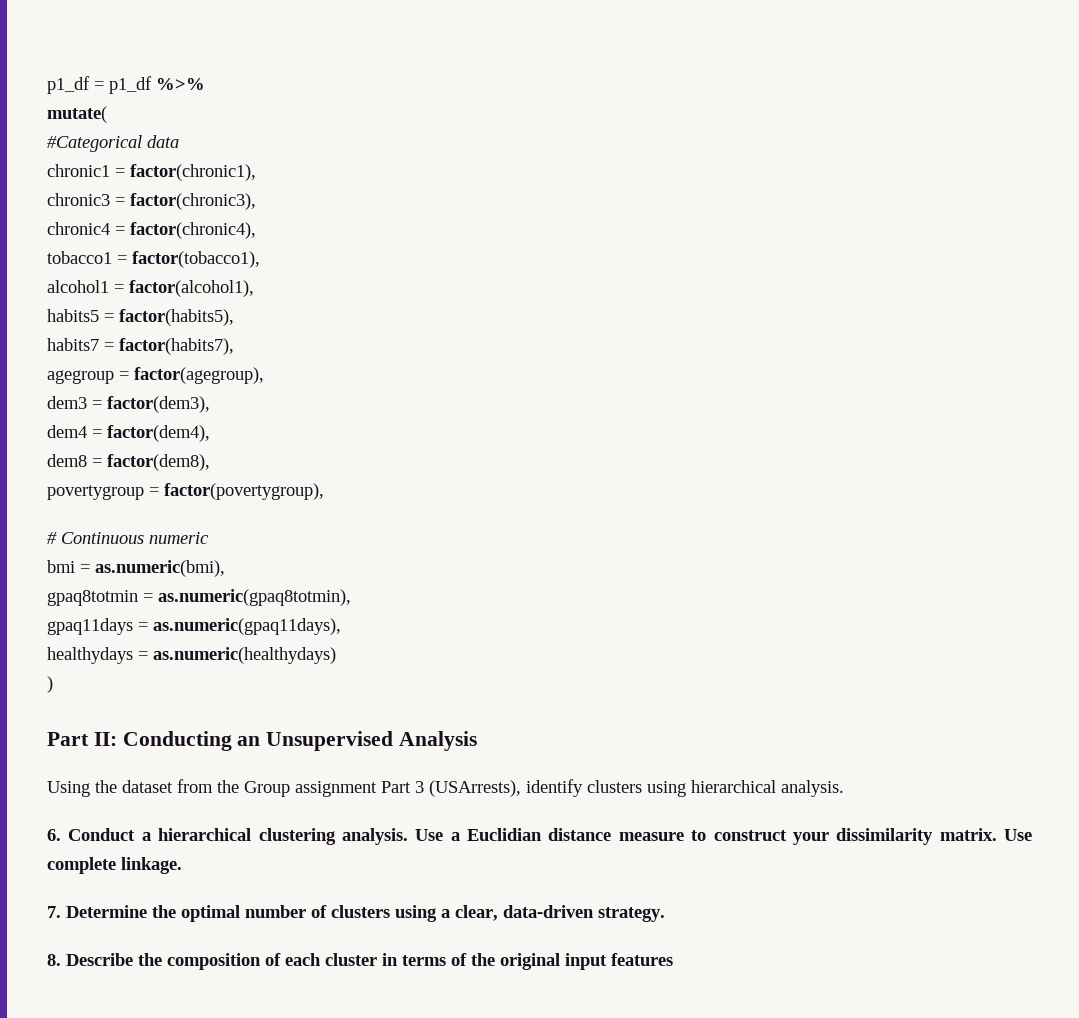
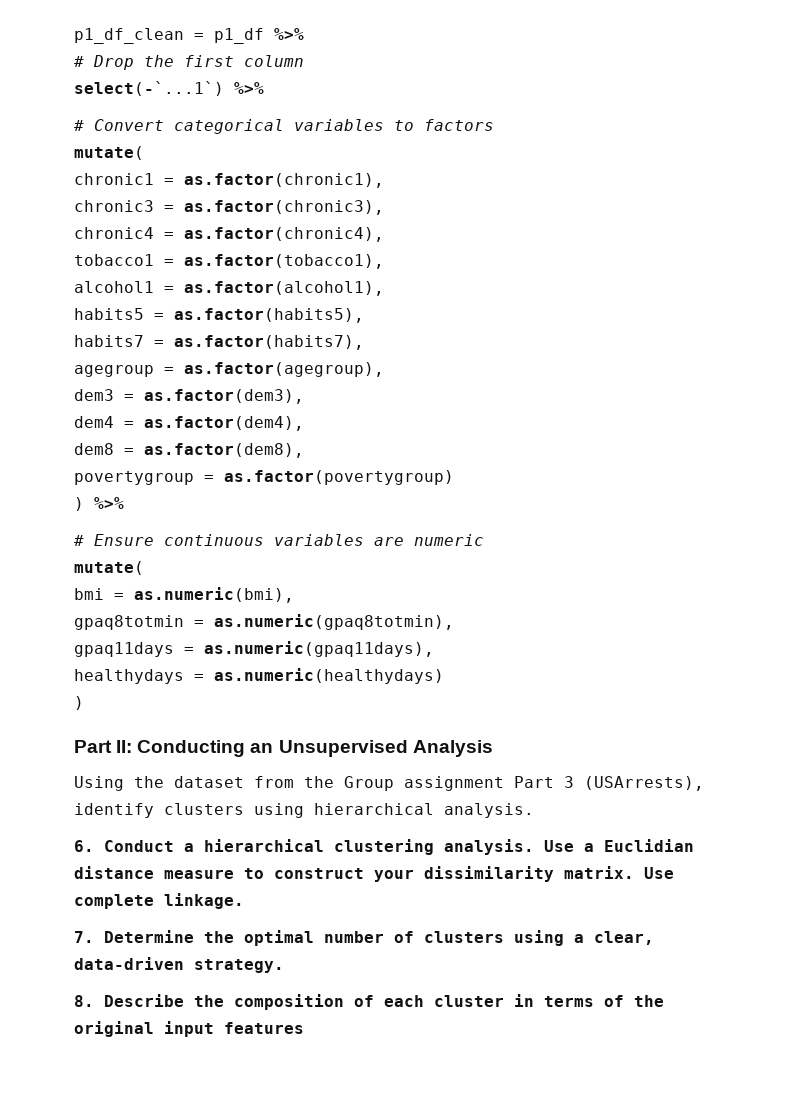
[47,76,90,94] p1_df -> [74,28,184,44] p1_df_clean
[47,106,107,123] [47,135,179,152] // mutate( // #Categorical data -> [73,55,304,70] [74,81,264,96] [73,119,494,134] [74,146,144,160] // # Drop the first column // select(-`...1`) %>% // # Convert categorical variables to factors // mutate(
[130,164,256,181] factor(chronic1), -> [184,173,384,188] as.factor(chronic1),
[130,193,256,210] factor(chronic3), -> [184,200,384,215] as.factor(chronic3),
[130,222,256,239] factor(chronic4), -> [184,227,384,242] as.factor(chronic4),
[132,251,260,268] factor(tobacco1), -> [184,254,384,269] as.factor(tobacco1),
[129,280,254,297] factor(alcohol1), -> [184,281,384,296] as.factor(alcohol1),
[119,309,234,326] factor(habits5), -> [174,308,364,323] as.factor(habits5),
[119,338,234,355] factor(habits7), -> [174,335,364,350] as.factor(habits7),
[134,367,264,384] factor(agegroup), -> [184,362,384,377] as.factor(agegroup),
[107,396,210,413] factor(dem3), -> [144,389,304,404] as.factor(dem3),
[107,425,210,442] factor(dem4), -> [144,416,304,431] as.factor(dem4),
[107,454,210,471] factor(dem8), -> [144,443,304,458] as.factor(dem8),
[164,483,324,500] [47,532,144,544] factor(povertygroup), // # Continuous -> [224,470,454,485] [74,497,124,511] [73,534,404,546] as.factor(povertygroup) // ) %>% // # Ensure continuous variables are
(209, 538) none -> [74,561,144,575] // mutate(

